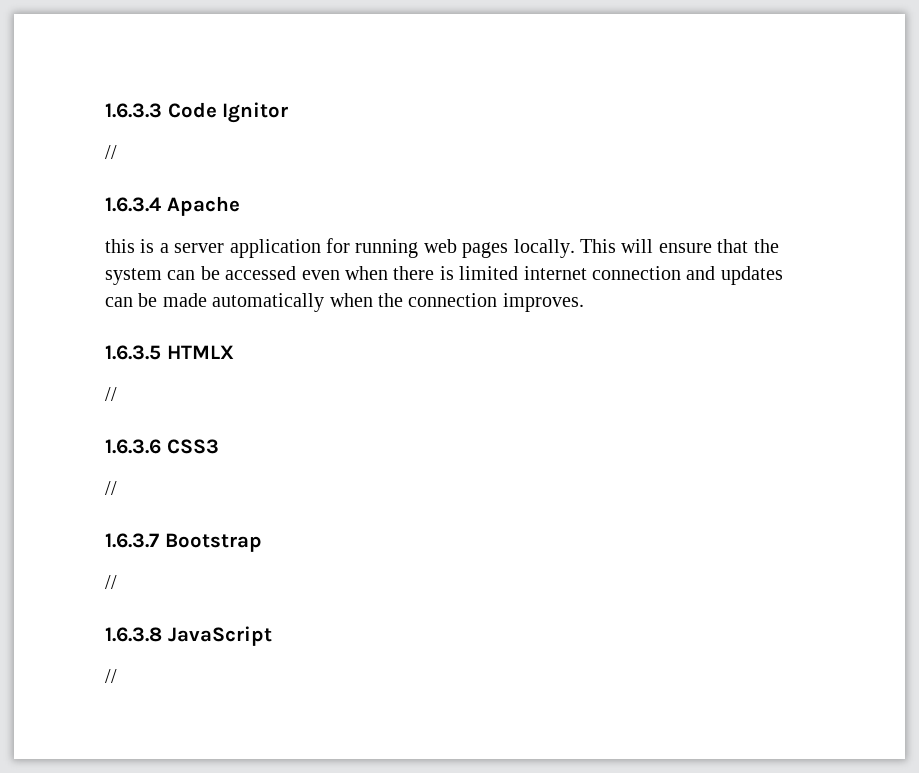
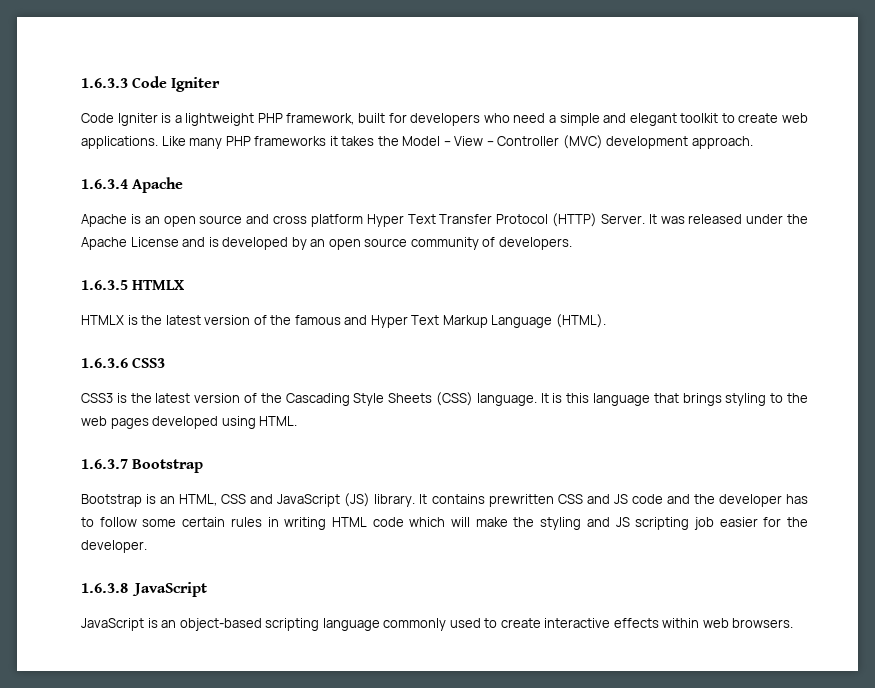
[222,102,289,123] [105,145,117,159] [105,196,240,216] [105,238,779,258] [105,266,783,285] [105,293,584,312] [105,345,234,360] [105,387,117,401] [105,439,219,454] [105,481,117,495] [105,533,262,552] [105,575,117,589] [105,626,272,646] [105,669,117,683] Ignitor // // // 1.6.3.4 Apache // this is a server application for running web pages locally. This will ensure that the system can be accessed even when there is limited internet connection and updates can be made automatically when the connection improves. // 1.6.3.5 HTMLX // // // 1.6.3.6 CSS3 // // // 1.6.3.7 Bootstrap // // // 1.6.3.8 JavaScript // // -> [171,77,221,92] [81,113,808,126] [81,135,753,149] [81,177,184,193] [81,213,809,227] [81,237,572,250] [81,280,185,290] [81,314,606,328] [81,357,166,368] [81,392,808,406] [81,416,298,429] [81,459,204,473] [81,493,808,507] [81,517,809,530] [81,540,147,553] [81,582,207,597] [81,618,794,631] Igniter // Code Igniter is a lightweight PHP framework, built for developers who need a simple and elegant toolkit to create web applications. Like many PHP frameworks it takes the Model – View – Controller (MVC) development approach. // 1.6.3.4 Apache // Apache is an open source and cross platform Hyper Text Transfer Protocol (HTTP) Server. It was released under the Apache License and is developed by an open source community of developers. // 1.6.3.5 HTMLX // HTMLX is the latest version of the famous and Hyper Text Markup Language (HTML). // 1.6.3.6 CSS3 // CSS3 is the latest version of the Cascading Style Sheets (CSS) language. It is this language that brings styling to the web pages developed using HTML. // 1.6.3.7 Bootstrap // Bootstrap is an HTML, CSS and JavaScript (JS) library. It contains prewritten CSS and JS code and the developer has to follow some certain rules in writing HTML code which will make the styling and JS scripting job easier for the developer. // 1.6.3.8 JavaScript // JavaScript is an object-based scripting language commonly used to create interactive effects within web browsers.

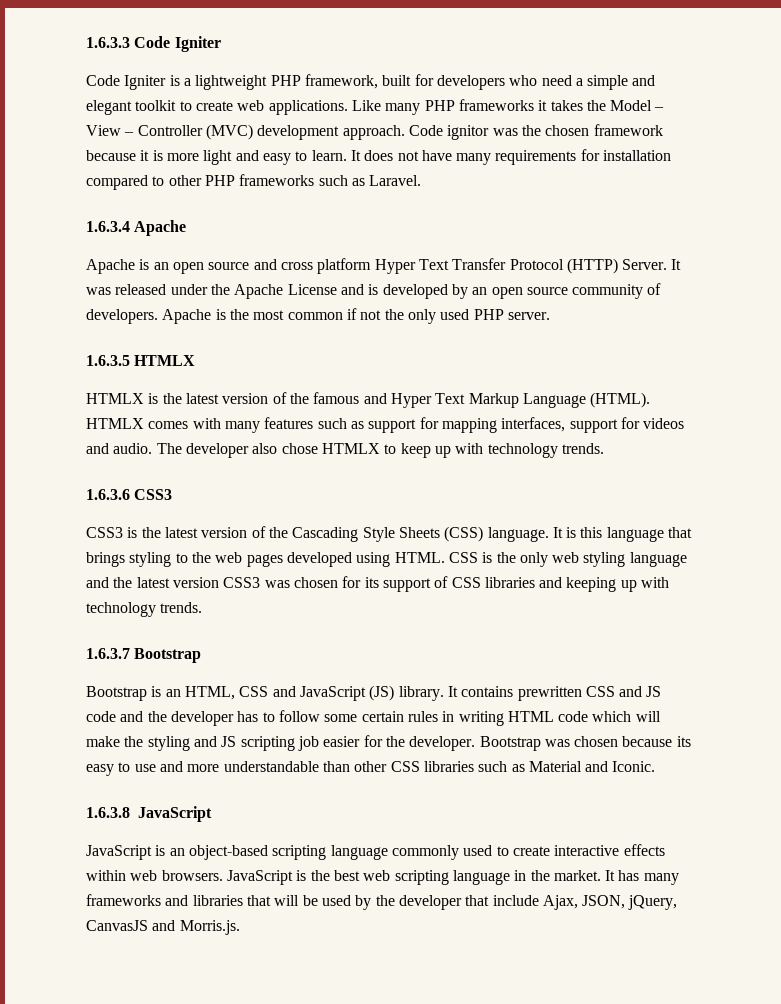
(753, 142) none -> [408,124,663,140] [86,149,672,165] [86,174,422,190] Code ignitor was the chosen framework because it is more light and easy to learn. It does not have many requirements for installation compared to other PHP frameworks such as Laravel.
(572, 243) none -> [162,308,550,324] Apache is the most common if not the only used PHP server.
(606, 321) none -> [86,417,685,433] [86,443,604,458] HTMLX comes with many features such as support for mapping interfaces, support for videos and audio. The developer also chose HTMLX to keep up with technology trends.
(298, 421) none -> [448,552,687,567] [86,576,670,592] [86,602,203,617] CSS is the only web styling language and the latest version CSS3 was chosen for its support of CSS libraries and keeping up with technology trends.
(147, 546) none -> [479,736,691,751] [86,761,656,776] Bootstrap was chosen because its easy to use and more understandable than other CSS libraries such as Material and Iconic.
(794, 623) none -> [226,870,679,885] [86,894,678,910] [86,920,240,935] JavaScript is the best web scripting language in the market. It has many frameworks and libraries that will be used by the developer that include Ajax, JSON, jQuery, CanvasJS and Morris.js.

